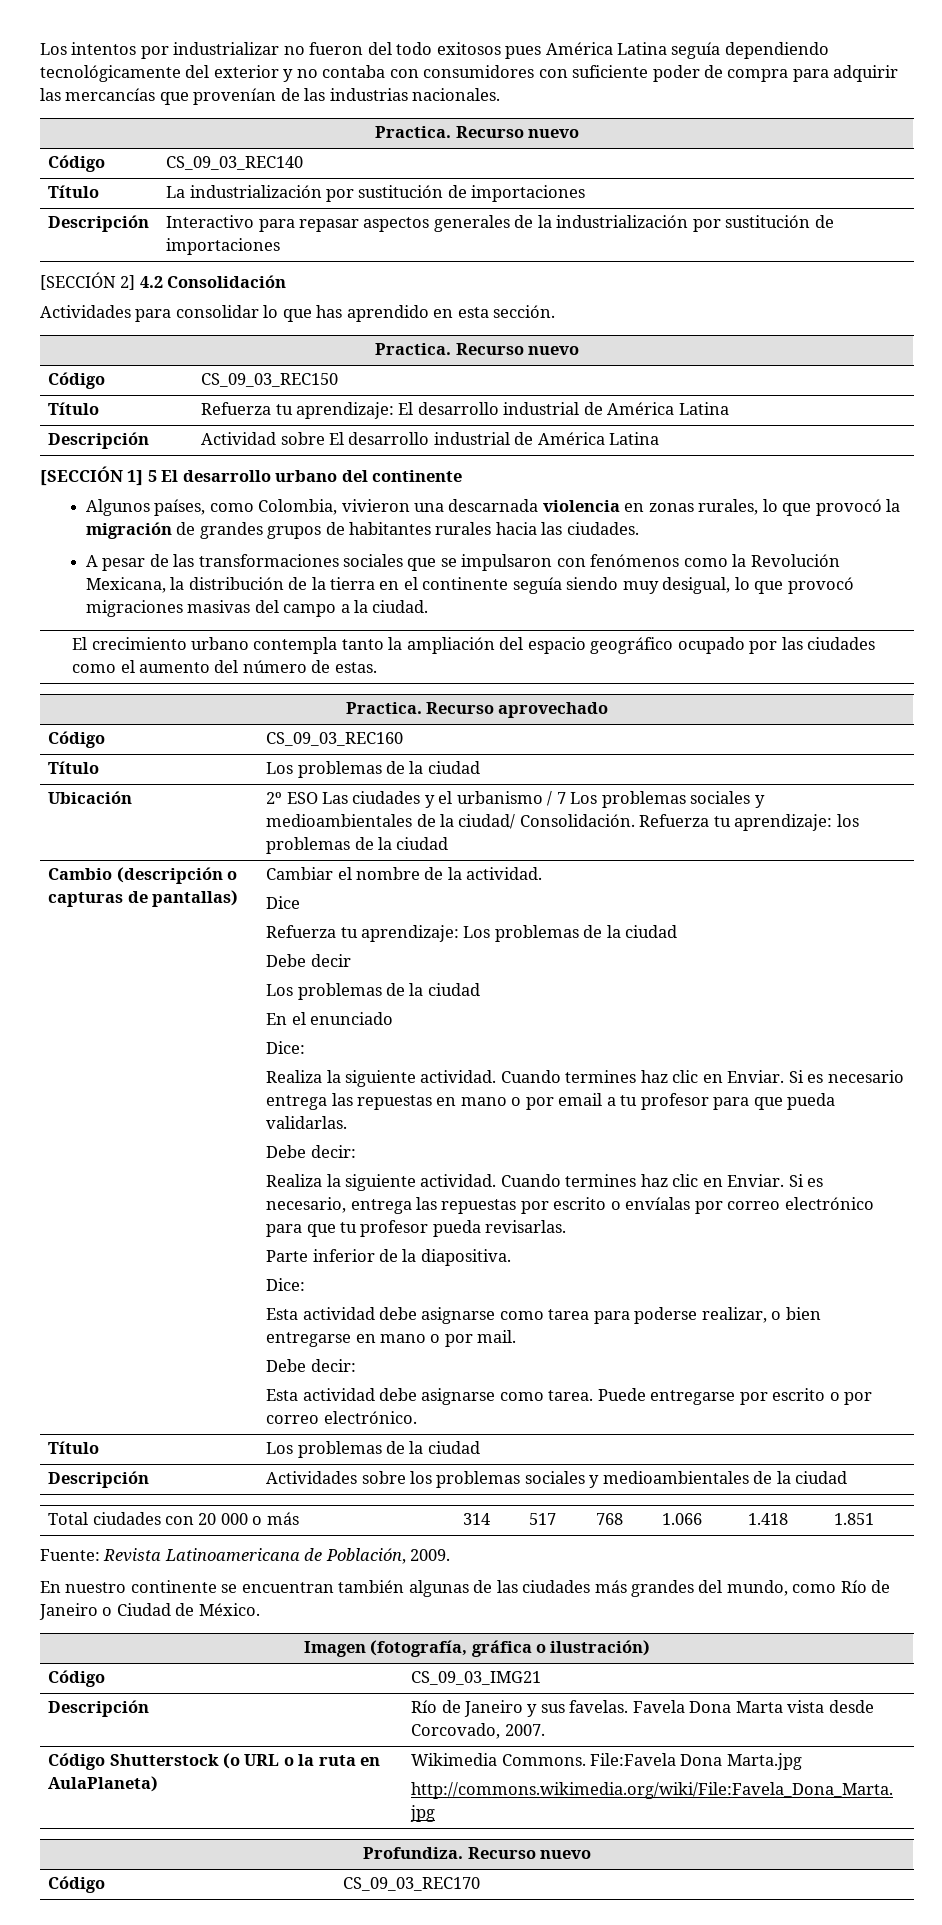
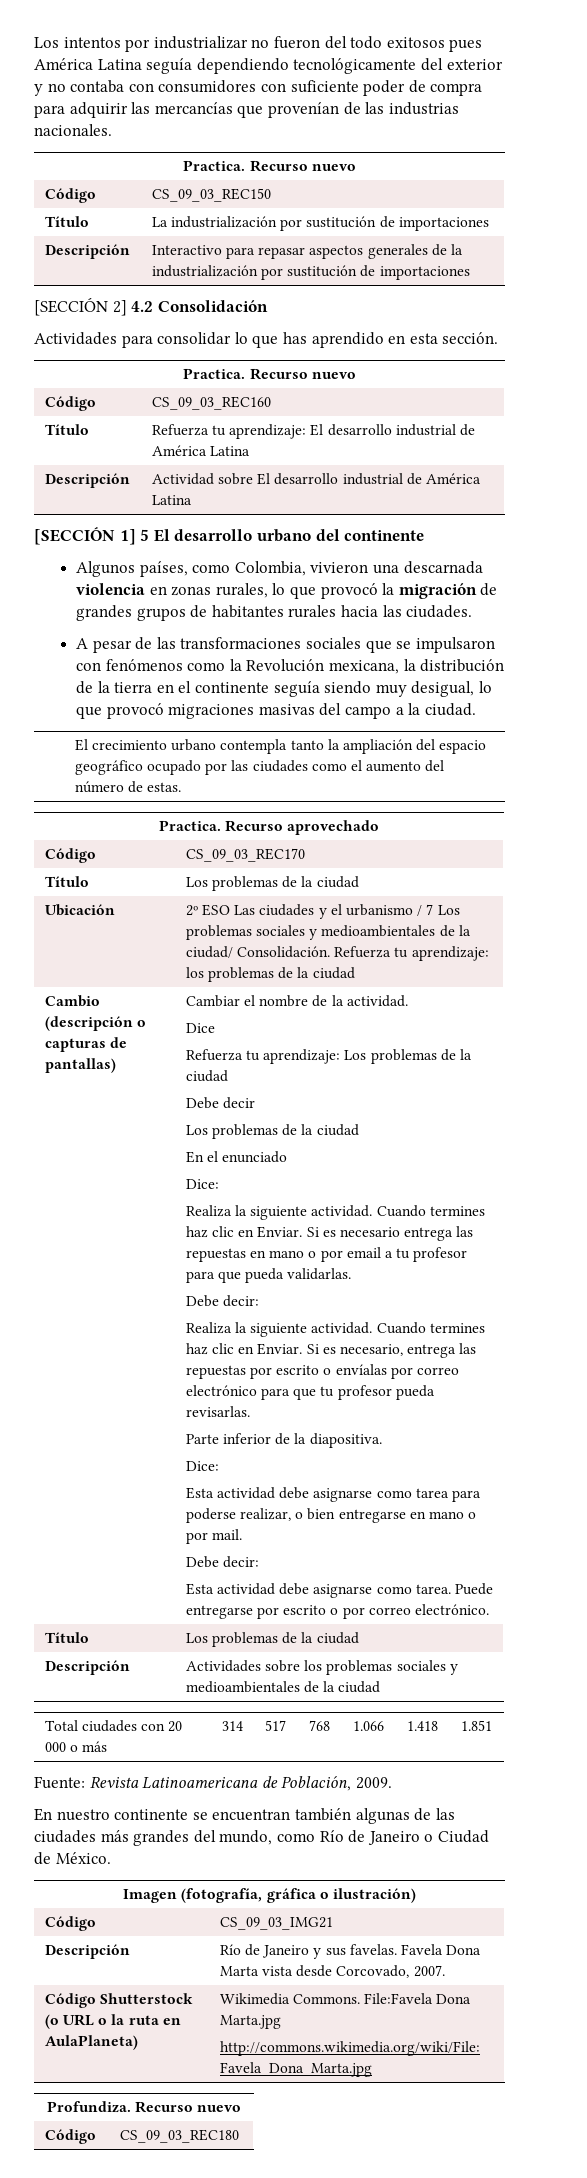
[166,156,304,170] CS_09_03_REC140 -> [151,188,271,202] CS_09_03_REC150
[201,373,339,387] CS_09_03_REC150 -> [151,396,271,410] CS_09_03_REC160
[85,577,166,593] Mexicana, -> [329,660,400,674] mexicana,
[266,732,404,746] CS_09_03_REC160 -> [185,848,305,862] CS_09_03_REC170
[343,1877,481,1891] CS_09_03_REC170 -> [119,2129,239,2143] CS_09_03_REC180

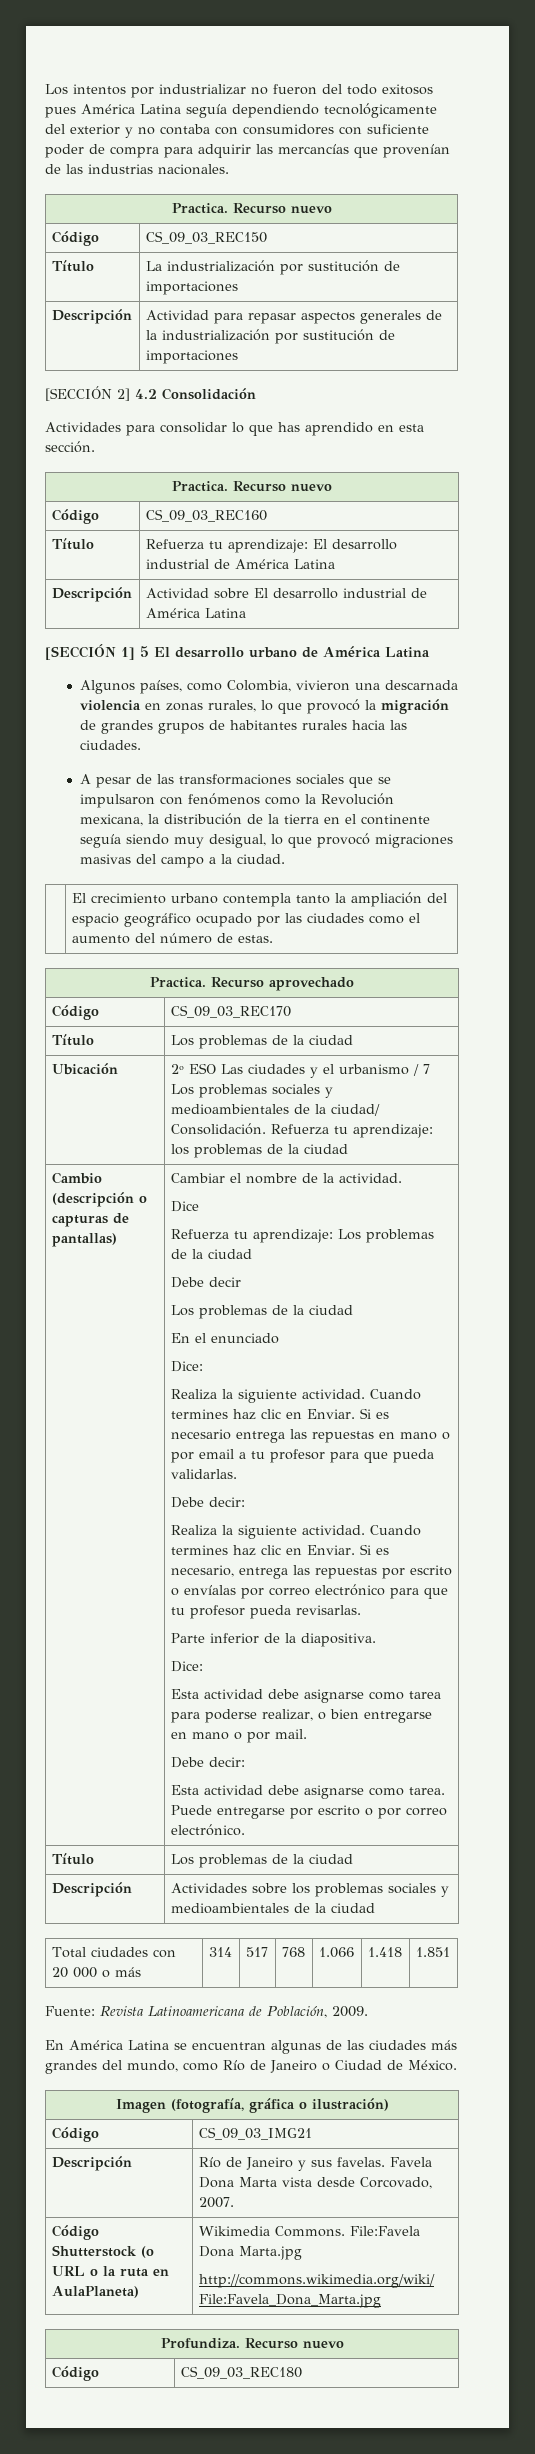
[151,245,222,255] Interactivo -> [145,310,209,320] Actividad
[315,529,425,541] del continente -> [302,646,430,658] de América Latina
[56,1809,189,1821] nuestro continente -> [69,2040,169,2050] América Latina
[294,1808,351,1821] también -> (266, 2046) none

